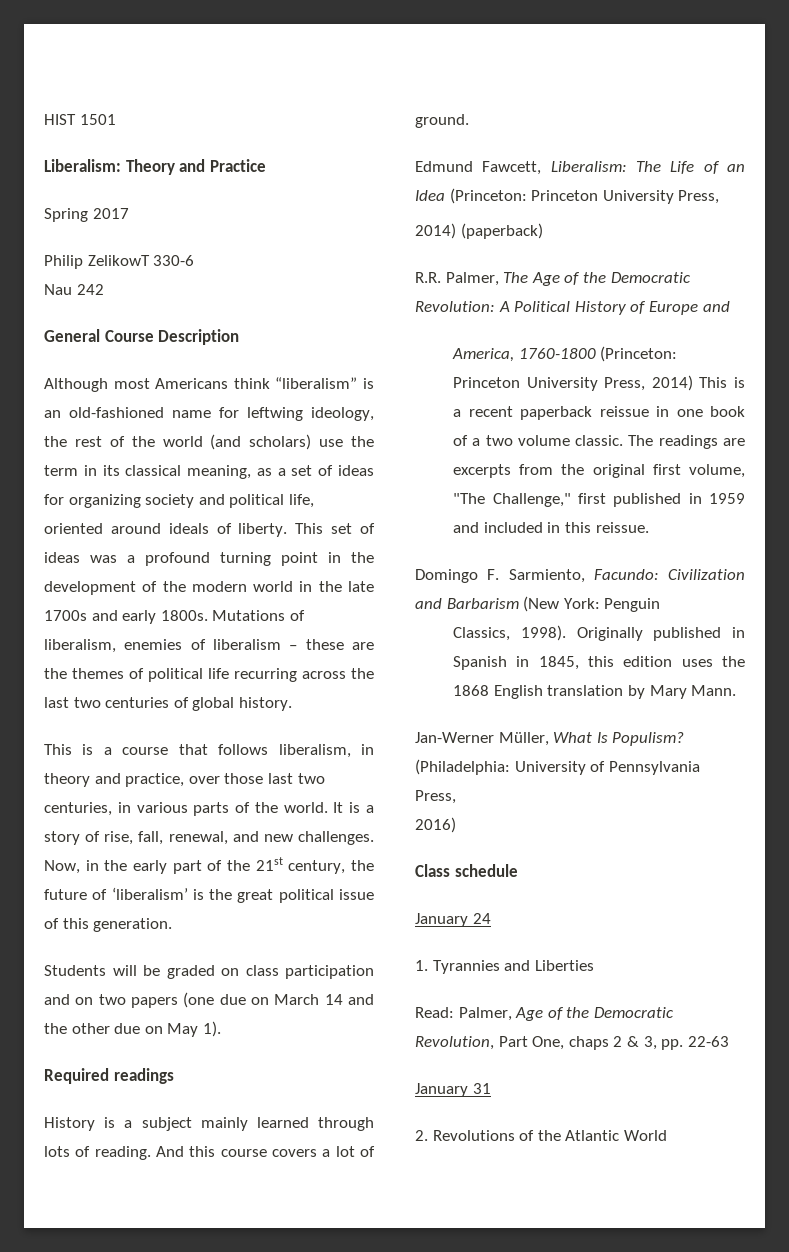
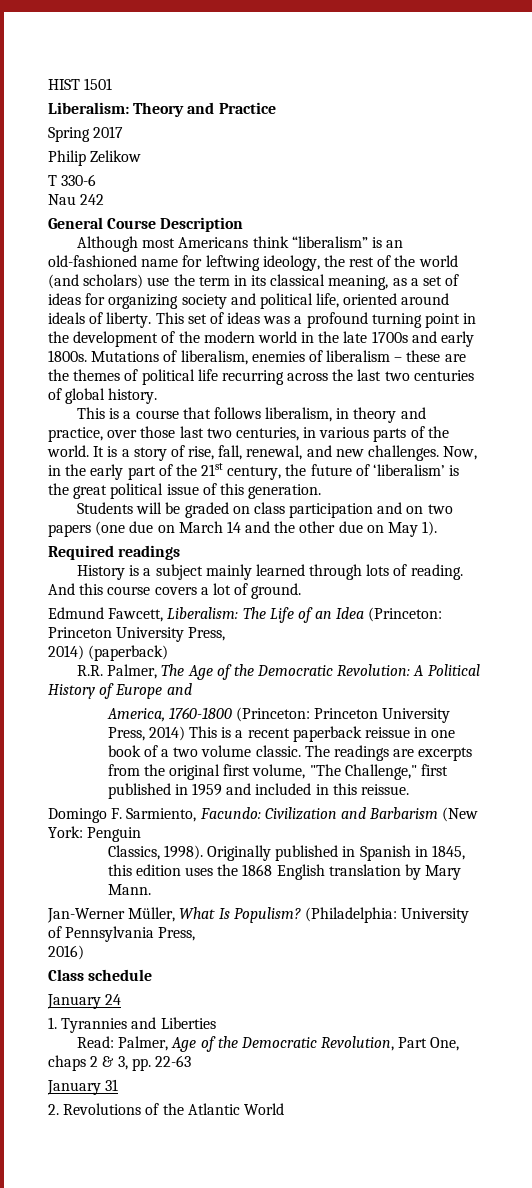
[87,255,150,266] ZelikowT -> [90,150,142,162] [48,175,57,186] Zelikow // T

